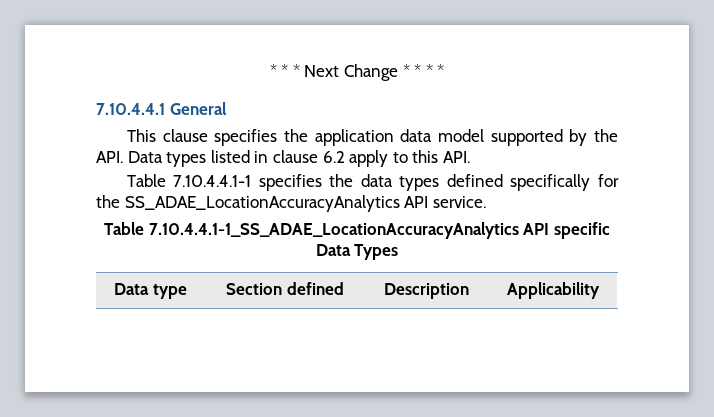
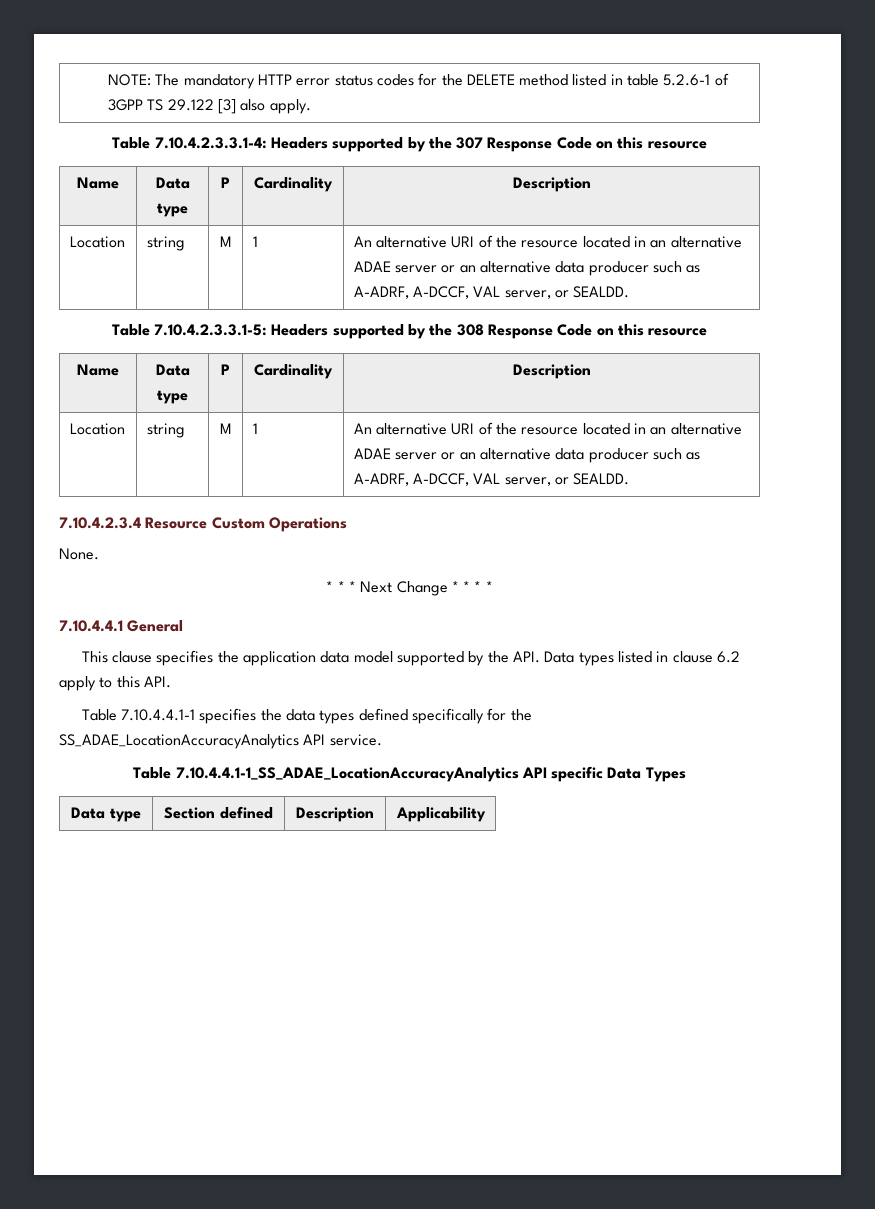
(269, 70) none -> [107,73,729,89] [107,99,311,114] [112,137,707,152] [77,177,119,189] [155,177,190,189] [157,203,188,217] [221,177,230,188] [254,177,333,192] [512,177,591,192] [69,236,125,248] [146,236,185,251] [219,236,232,247] [252,236,258,247] [353,235,742,248] [353,261,701,276] [353,286,630,299] [111,324,708,339] [77,364,119,376] [155,364,190,376] [157,390,188,404] [221,364,230,375] [254,364,333,379] [512,364,591,379] [69,423,125,435] [146,423,185,438] [219,423,232,434] [252,423,258,434] [353,422,742,435] [353,448,701,463] [353,473,630,486] [59,517,347,532] [59,548,99,560] NOTE: The mandatory HTTP error status codes for the DELETE method listed in table 5.2.6-1 of 3GPP TS 29.122 [3] also apply. // Table 7.10.4.2.3.3.1-4: Headers supported by the 307 Response Code on this resource // Name | Data type | P | Cardinality | Description // Location | string | M | 1 | An alternative URI of the resource located in an alternative ADAE server or an alternative data producer such as A-ADRF, A-DCCF, VAL server, or SEALDD. // Table 7.10.4.2.3.3.1-5: Headers supported by the 308 Response Code on this resource // Name | Data type | P | Cardinality | Description // Location | string | M | 1 | An alternative URI of the resource located in an alternative ADAE server or an alternative data producer such as A-ADRF, A-DCCF, VAL server, or SEALDD. // 7.10.4.2.3.4 Resource Custom Operations // None. //

